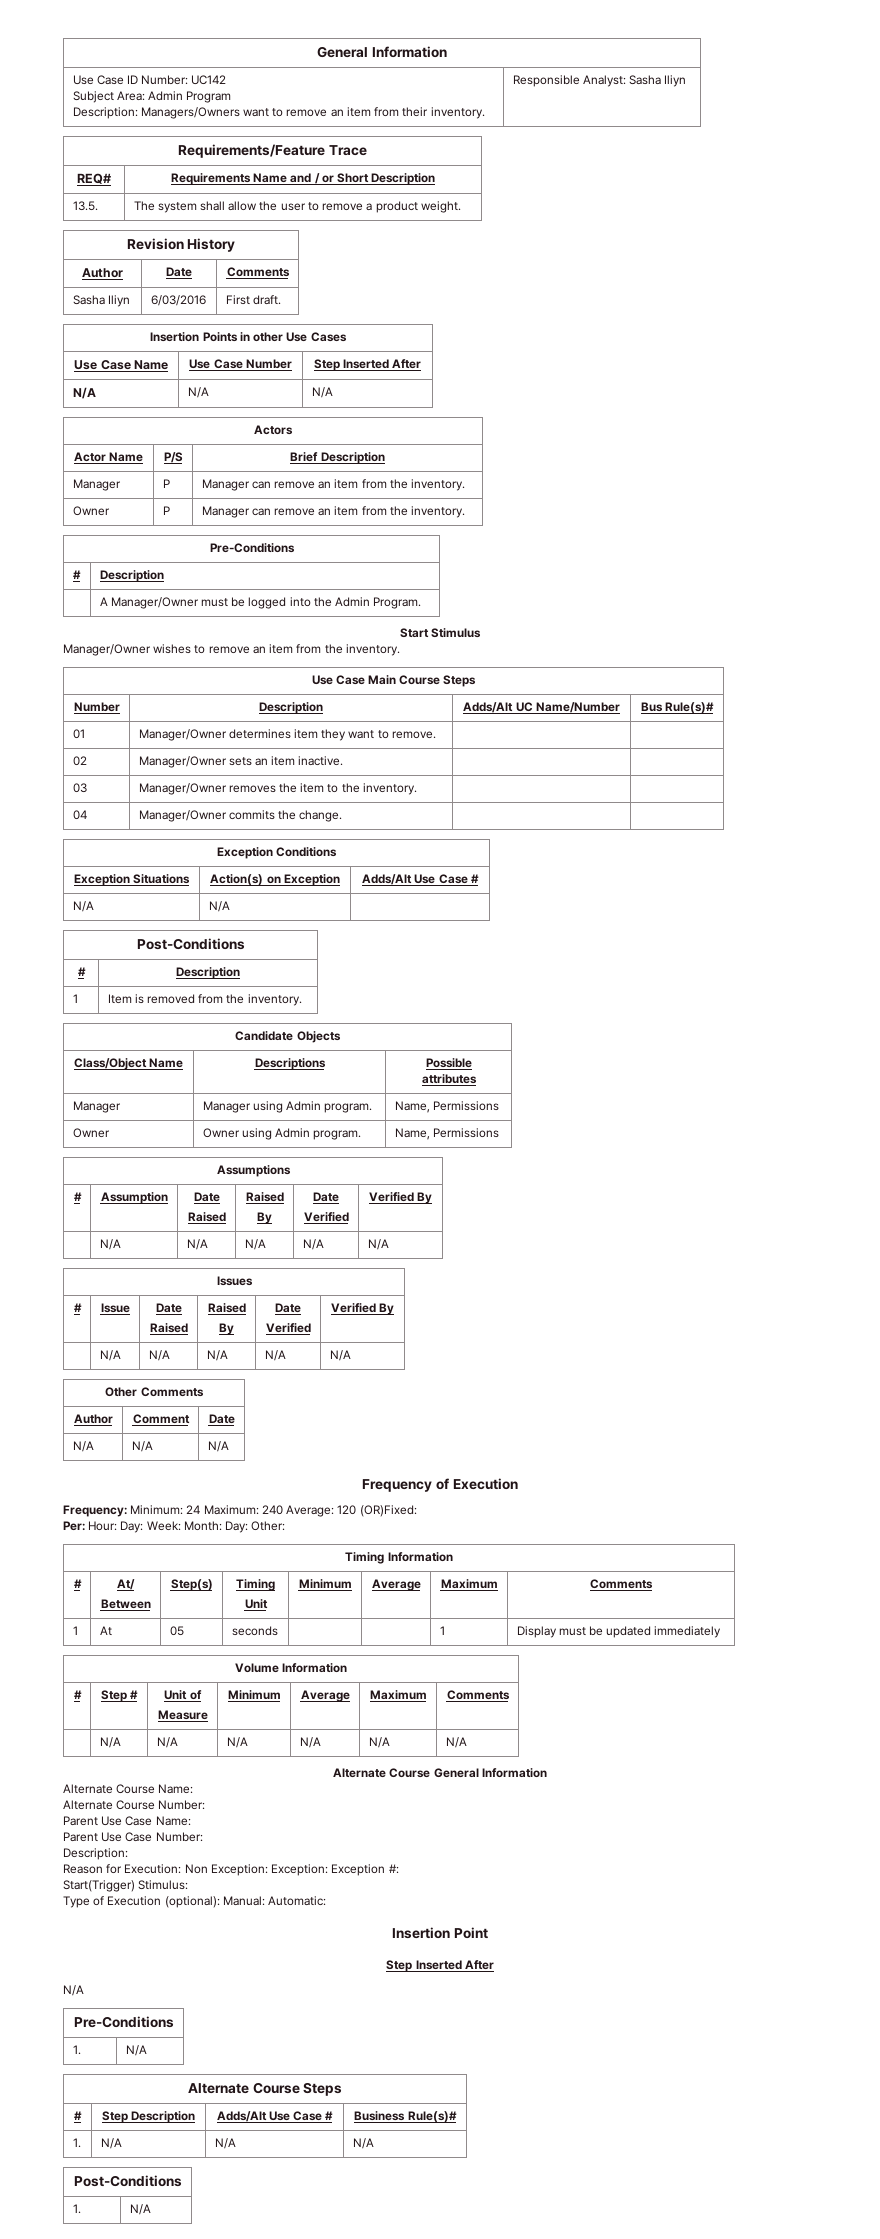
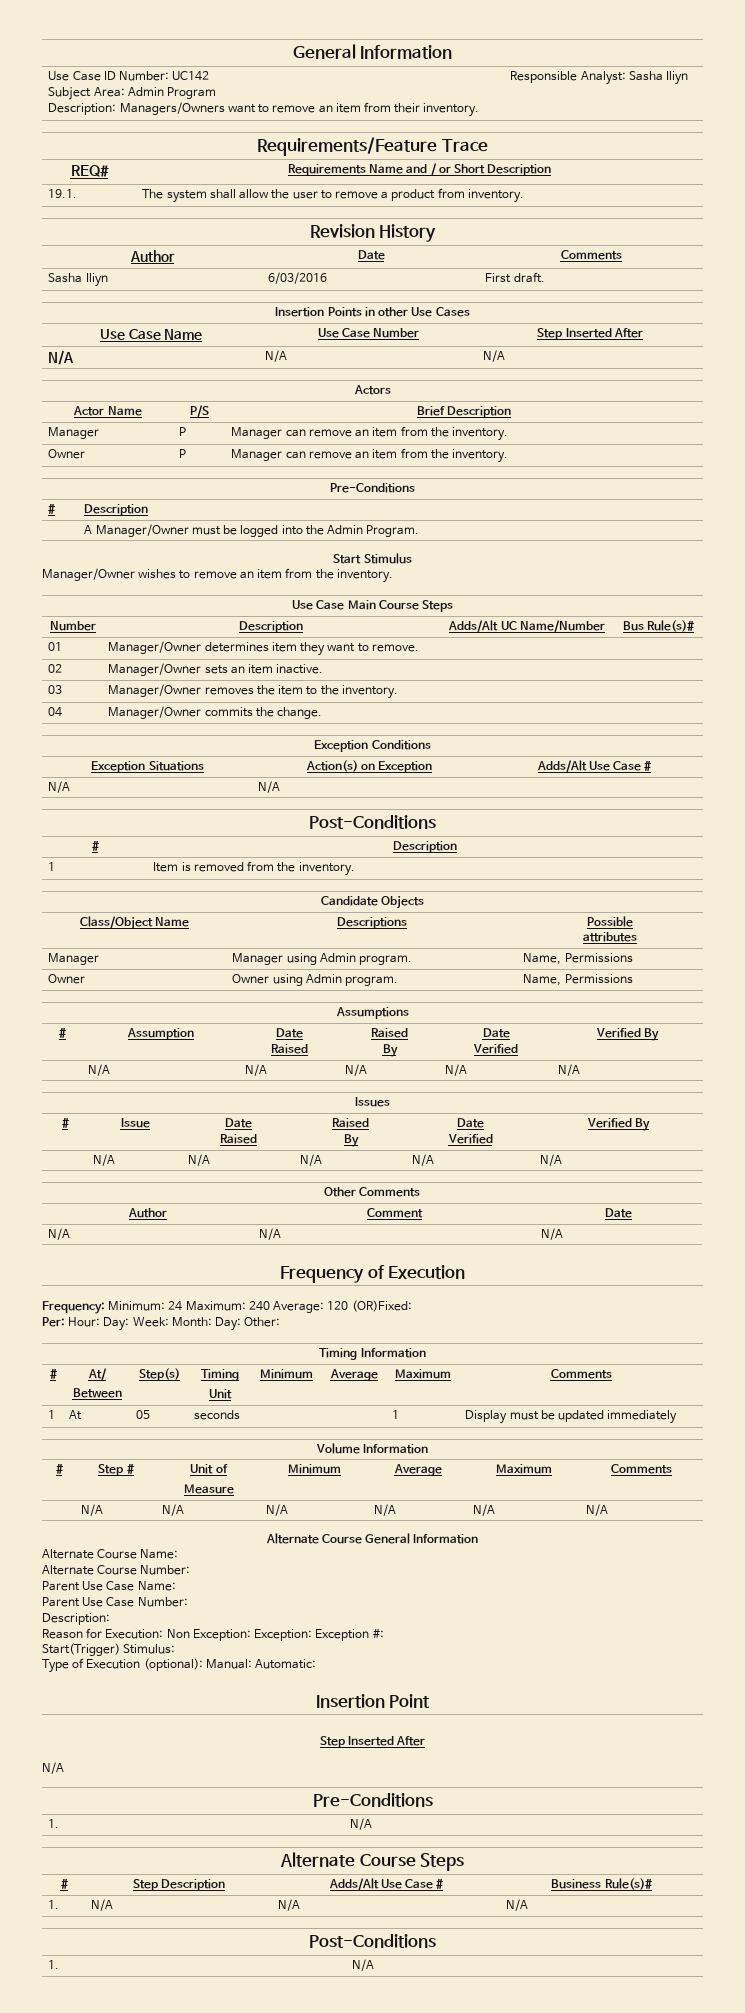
[72,201,98,211] 13.5. -> [48,189,78,198] 19.1.
[420,201,461,213] weight. -> [437,188,524,203] from inventory.

